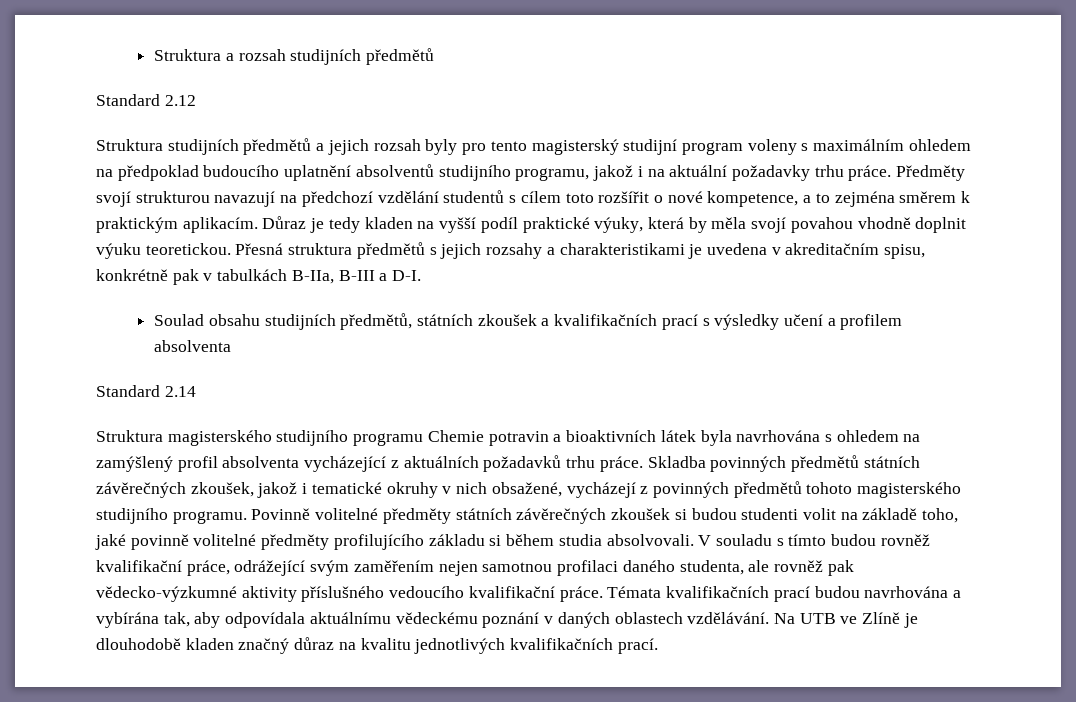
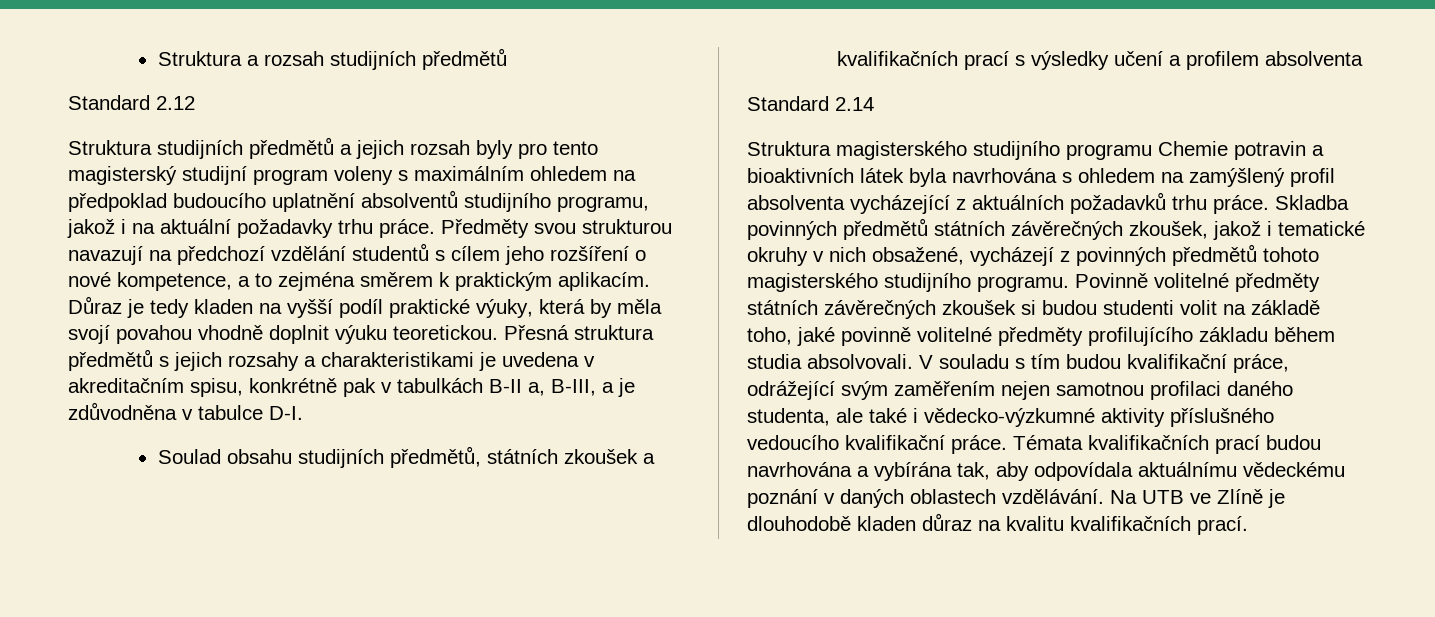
[96,191,131,207] svojí -> [534,223,576,234] svou
[565,191,650,203] toto rozšířit -> [505,246,629,265] jeho rozšíření
[291,270,388,284] B-IIa, B-III a -> [489,378,635,397] [68,402,263,420] B-II a, B-III, a je zdůvodněna v tabulce
[489,535,502,546] si -> (1268, 334) none
[788,534,930,546] tímto budou rovněž -> [1031,354,1121,369] tím budou
[773,560,854,576] rovněž pak -> [869,408,918,423] také i
[238,638,290,654] značný -> (916, 523) none
[414,638,506,654] jednotlivých -> (1064, 523) none

